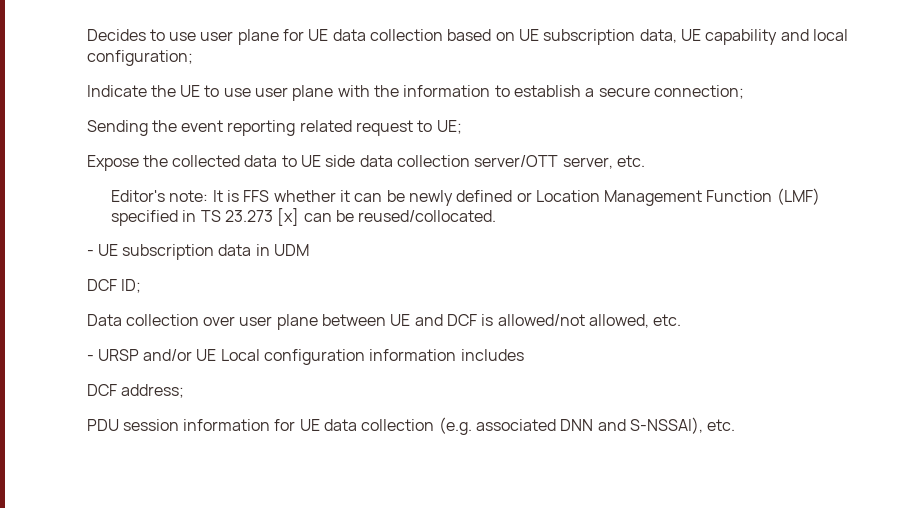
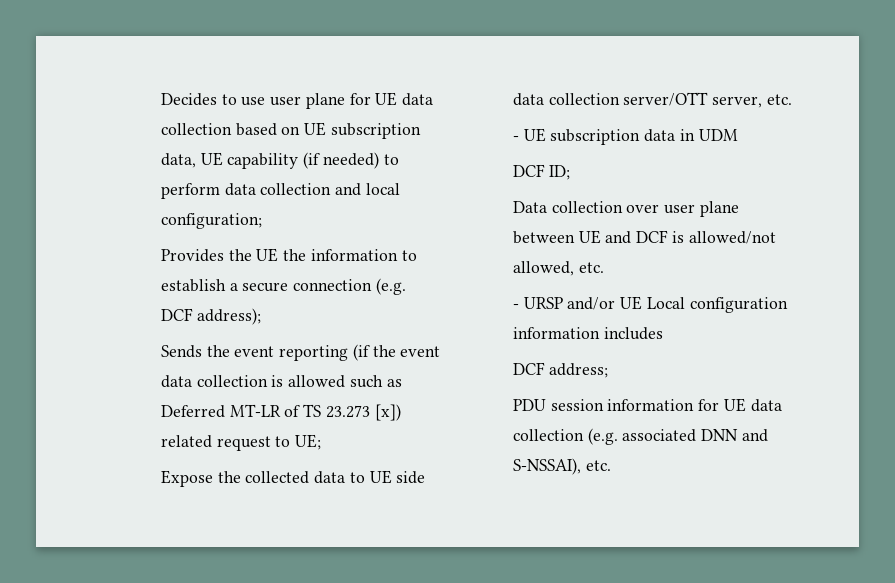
(778, 37) none -> [303,152,399,169] [160,183,332,199] (if needed) to perform data collection
[86,85,147,97] Indicate -> [160,249,224,262] Provides
[204,85,370,101] to use user plane with -> (279, 255) none
[653,85,744,99] [86,120,296,136] connection; // Sending the event reporting -> [293,278,406,295] [160,308,261,325] [160,344,441,361] [160,375,402,388] [160,404,401,421] connection (e.g. DCF address); // Sends the event reporting (if the event data collection is allowed such as Deferred MT-LR of TS 23.273 [x])
[111,188,820,206] [111,208,497,226] // Editor's note: It is FFS whether it can be newly defined or Location Management Function (LMF) specified in TS 23.273 [x] can be reused/collocated. -> (792, 99) none

